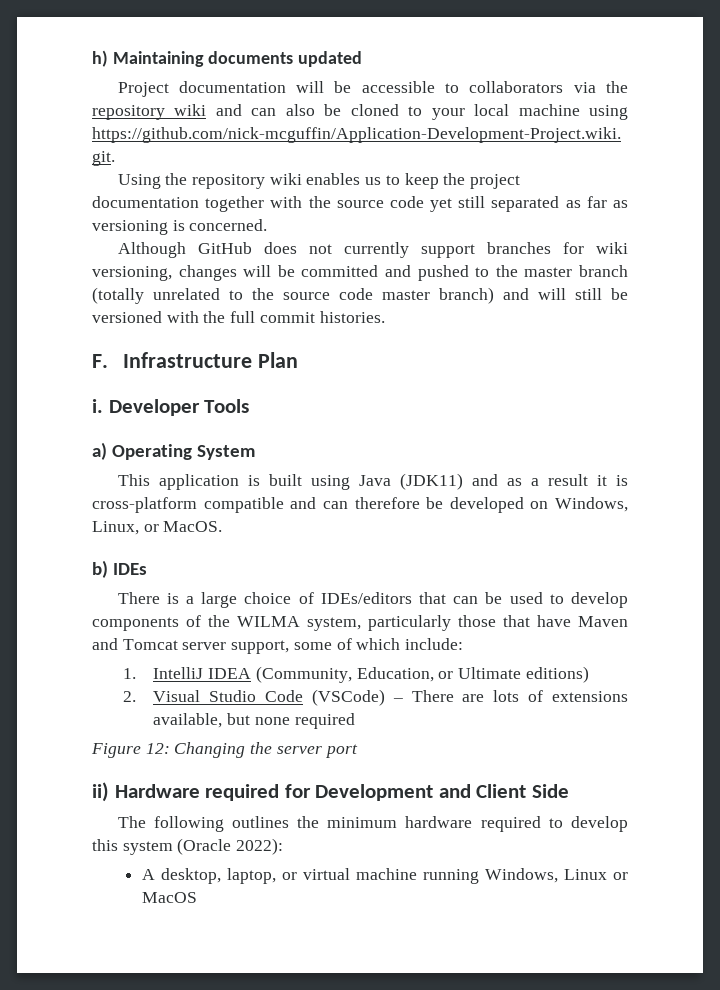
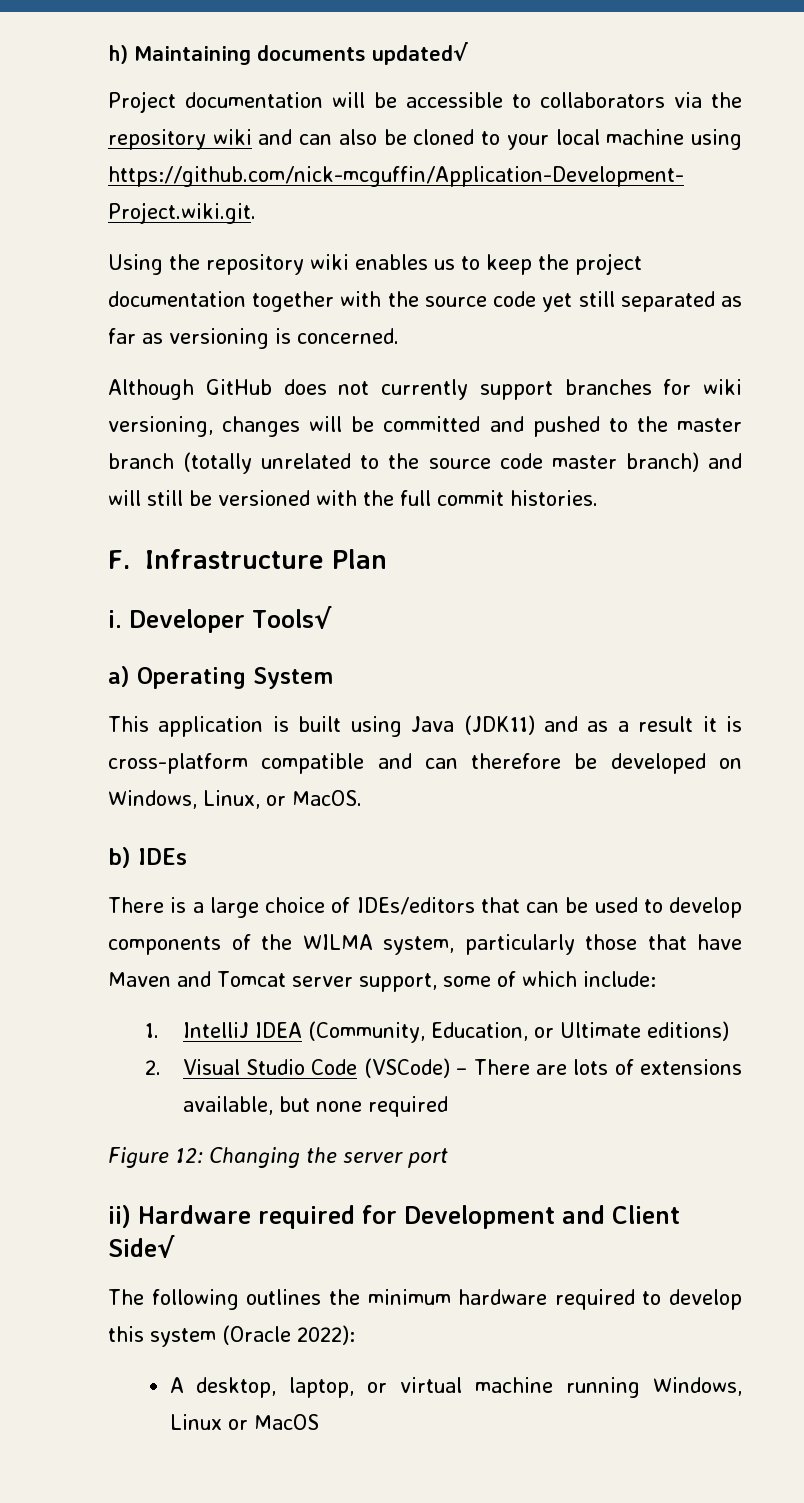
[298,51,363,67] updated -> [372,42,468,65] updated√
[204,399,250,413] Tools -> [252,606,332,629] Tools√
[531,784,569,798] Side -> [108,1235,175,1258] Side√

